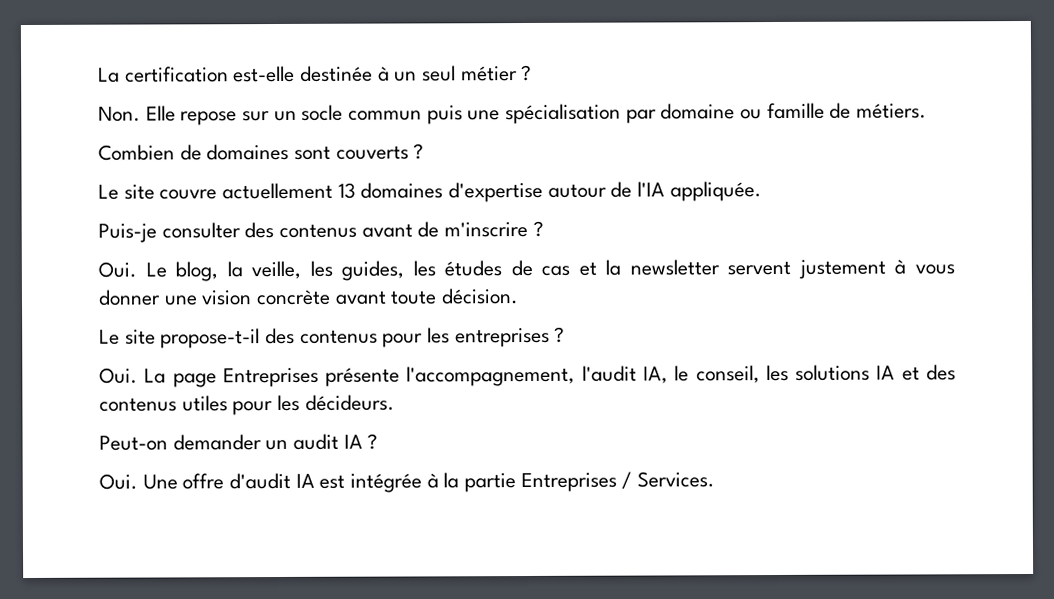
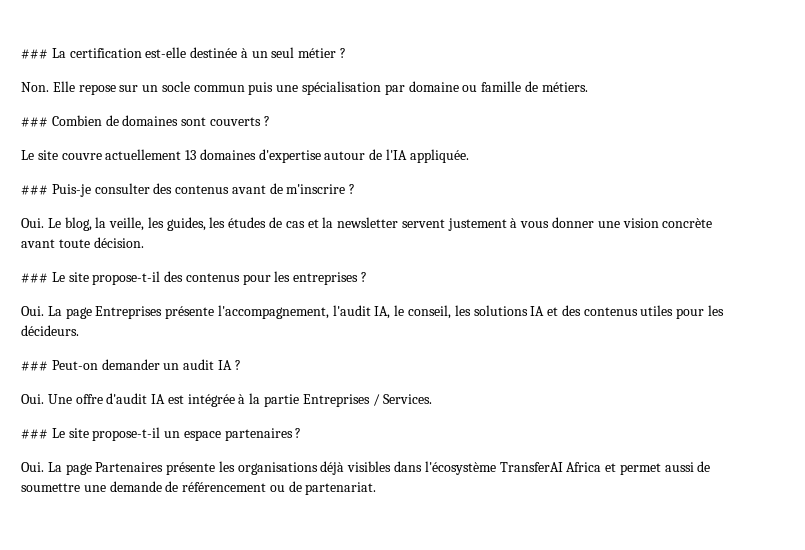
(98, 75) none -> [21,49,48,59] ###
(928, 111) none -> [21,117,48,127] ###
(762, 191) none -> [21,185,48,195] ###
(520, 296) none -> [21,273,48,283] ###
(395, 402) none -> [21,361,48,371] ###
(716, 479) none -> [21,427,302,441] [21,461,711,475] [21,481,377,495] // ### Le site propose-t-il un espace partenaires ? // Oui. La page Partenaires présente les organisations déjà visibles dans l'écosystème TransferAI Africa et permet aussi de soumettre une demande de référencement ou de partenariat.

